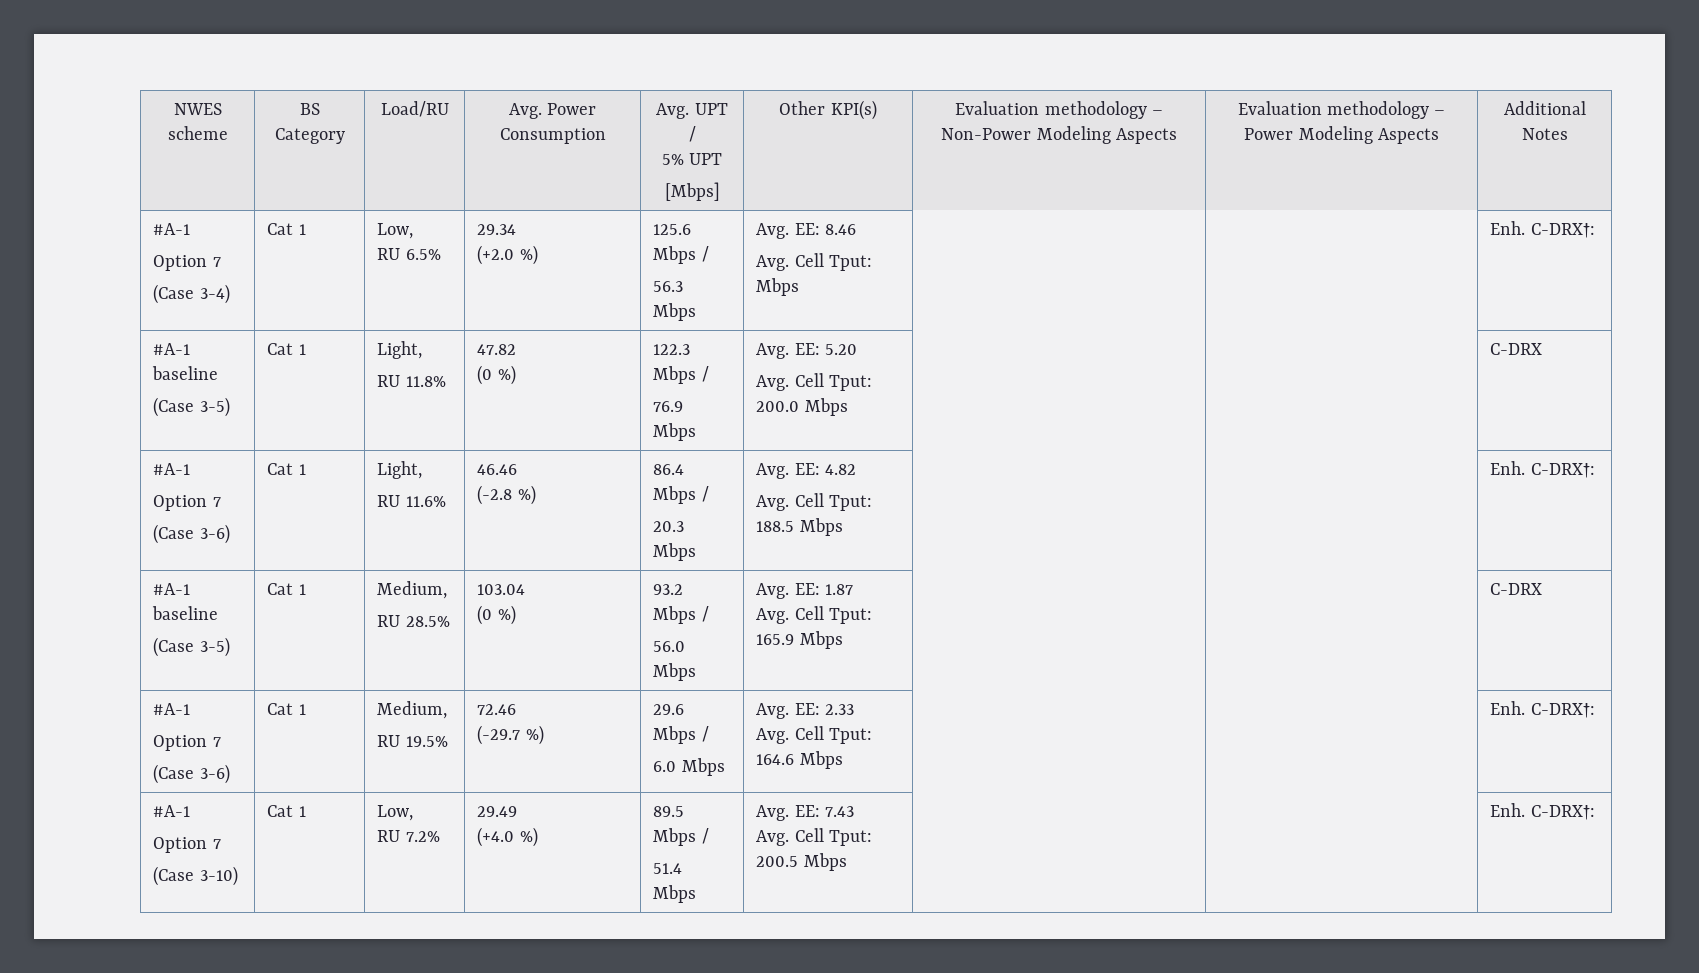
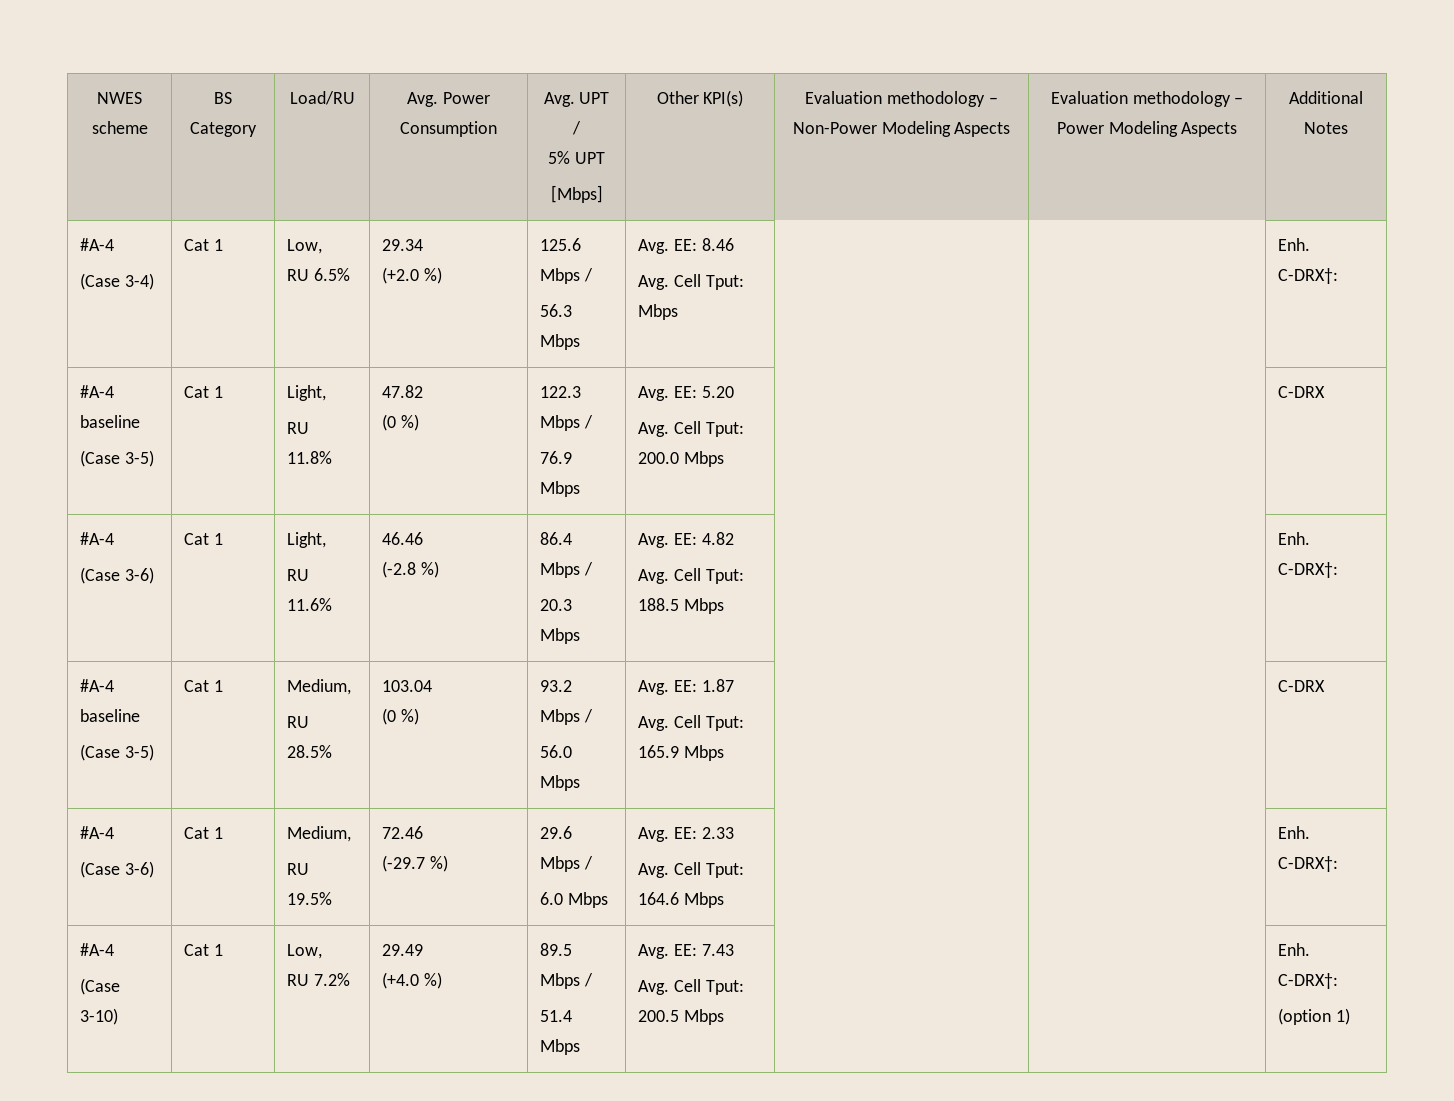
[153,223,191,235] [153,255,221,271] #A-1 // Option 7 -> [79,238,114,251] #A-4
[153,343,191,355] #A-1 -> [79,385,114,398] #A-4
[153,463,191,475] [153,495,221,511] #A-1 // Option 7 -> [79,532,114,545] #A-4
[153,583,191,595] #A-1 -> [79,679,114,692] #A-4
[153,703,191,715] [153,735,221,751] #A-1 // Option 7 -> [79,826,114,839] #A-4
[153,805,191,817] [153,837,221,853] #A-1 // Option 7 -> [79,943,114,956] #A-4
(1595, 812) none -> [1277,1008,1350,1025] // (option 1)

